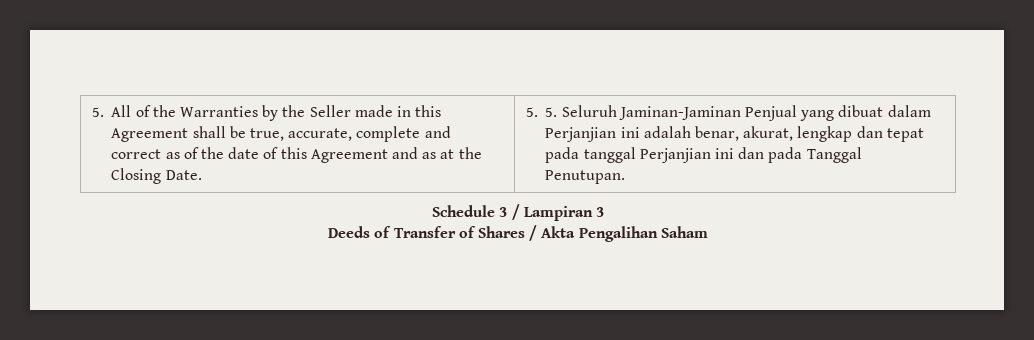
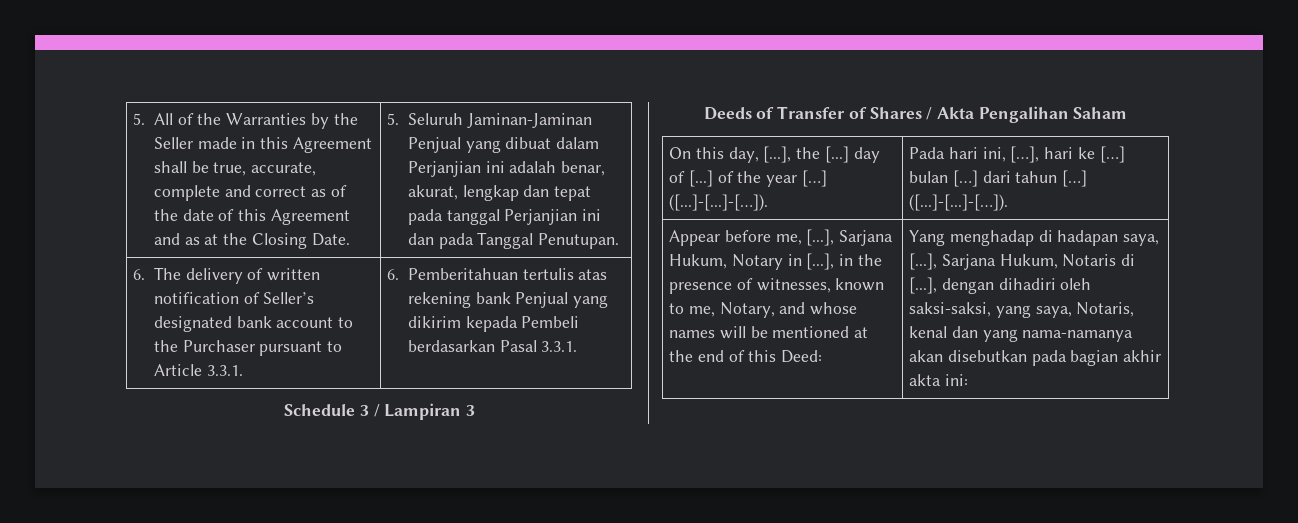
[545,107,558,117] 5. -> (400, 119) none
(626, 177) none -> [133,267,321,284] [153,292,315,304] [153,316,354,332] [153,340,343,356] [153,364,243,376] [387,268,608,280] [407,292,609,308] [407,316,580,332] [407,340,578,352] // 6. The delivery of written notification of Seller’s designated bank account to the Purchaser pursuant to Article 3.3.1. | 6. Pemberitahuan tertulis atas rekening bank Penjual yang dikirim kepada Pembeli berdasarkan Pasal 3.3.1.
(708, 232) none -> [669,146,880,163] [669,170,827,187] [669,194,769,211] [909,146,1125,163] [909,170,1088,187] [909,194,1009,211] [669,229,894,246] [669,253,882,270] [669,278,885,294] [669,302,858,318] [669,326,869,339] [669,350,823,363] [909,230,1160,246] [909,253,1136,270] [909,277,1092,294] [909,302,1135,318] [909,326,1134,342] [909,350,1162,366] [909,374,968,386] // On this day, [...], the [...] day of [...] of the year […] ([...]-[...]-[…]). | Pada hari ini, […], hari ke […] bulan […] dari tahun […] ([...]-[...]-[…]). // Appear before me, [...], Sarjana Hukum, Notary in [...], in the presence of witnesses, known to me, Notary, and whose names will be mentioned at the end of this Deed: | Yang menghadap di hadapan saya, [...], Sarjana Hukum, Notaris di [...], dengan dihadiri oleh saksi-saksi, yang saya, Notaris, kenal dan yang nama-namanya akan disebutkan pada bagian akhir akta ini:

